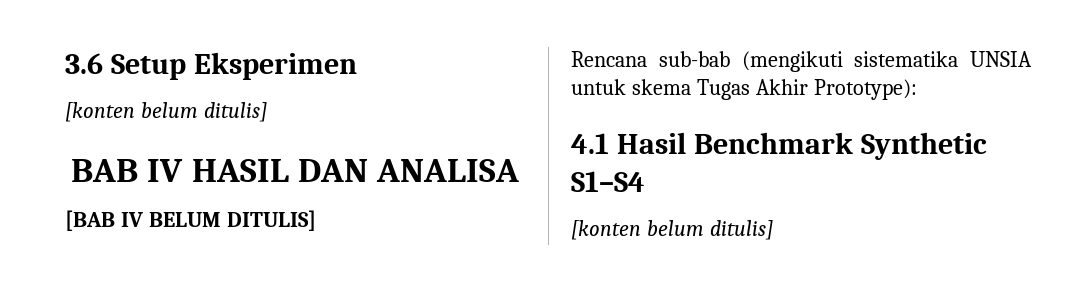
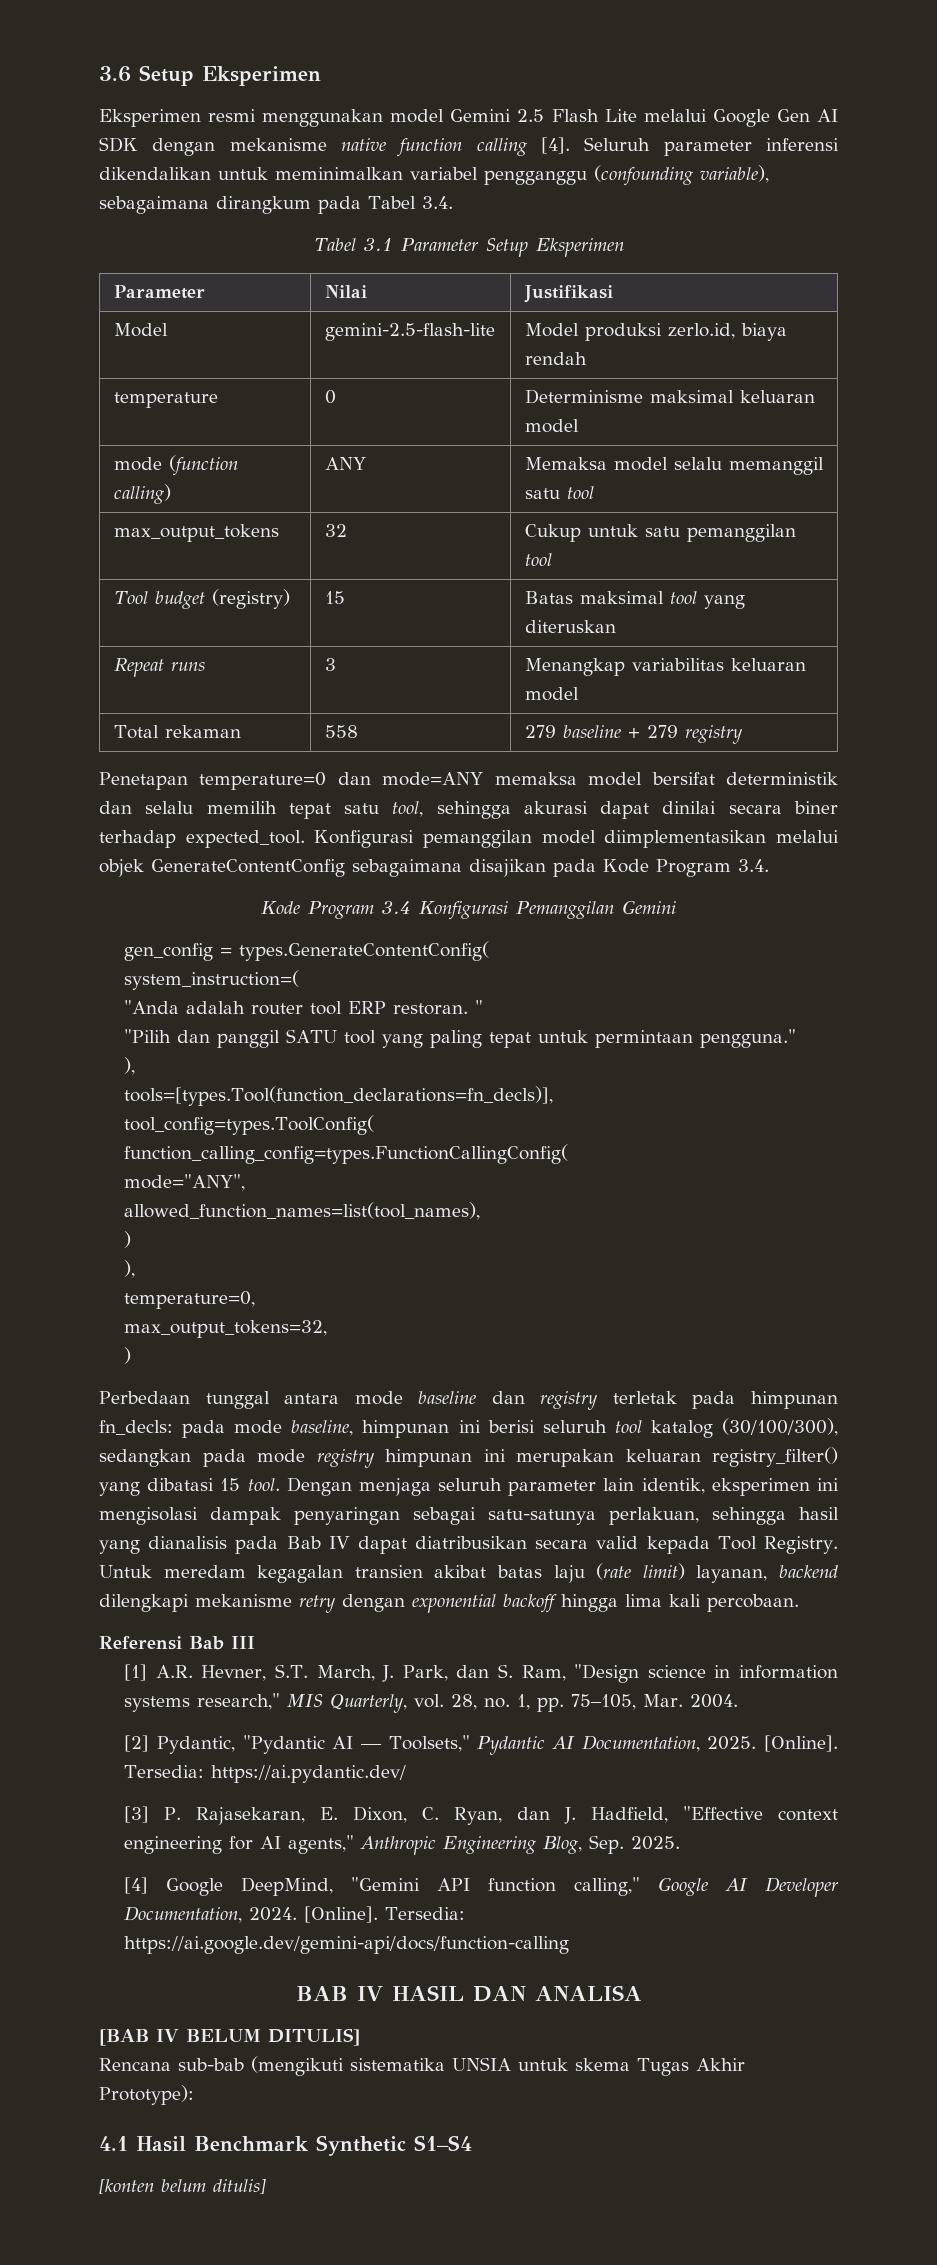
[65,102,267,122] [konten belum ditulis] -> [99,109,838,127] [99,137,839,157] [99,165,769,186] [99,196,453,214] [313,238,624,257] [113,285,205,299] [324,285,367,298] [523,285,613,303] [113,323,168,337] [324,323,495,341] [524,323,787,341] [524,352,587,365] [113,392,218,408] [324,390,336,404] [524,389,815,404] [524,419,579,433] [113,455,238,476] [113,484,171,504] [324,457,366,470] [524,457,824,475] [524,486,594,499] [113,524,279,542] [324,524,347,537] [524,524,796,542] [524,553,552,566] [113,589,290,609] [324,591,345,604] [524,591,745,609] [524,620,616,633] [113,658,205,677] [324,658,336,671] [524,658,806,676] [524,687,579,701] [113,725,241,739] [324,725,358,738] [524,725,743,744] [99,772,839,790] [99,801,838,819] [99,830,840,848] [99,859,769,877] [261,900,676,920] [124,941,490,961] [124,970,300,990] [124,1000,484,1015] [124,1029,797,1048] [124,1057,136,1075] [124,1086,554,1106] [124,1115,375,1135] [124,1144,569,1164] [124,1174,246,1191] [124,1202,481,1220] [124,1231,132,1248] [124,1260,136,1278] [124,1291,256,1309] [124,1320,328,1338] [124,1347,132,1364] [99,1391,838,1410] [99,1418,839,1438] [99,1447,838,1468] [99,1477,839,1496] [99,1507,839,1525] [99,1536,839,1554] [99,1563,839,1583] [99,1594,799,1613] [99,1636,255,1650] [124,1664,838,1683] [124,1693,739,1713] [124,1735,838,1755] [124,1765,407,1783] [124,1806,838,1825] [124,1835,681,1855] [124,1877,839,1897] [124,1906,466,1923] [124,1936,570,1954] Eksperimen resmi menggunakan model Gemini 2.5 Flash Lite melalui Google Gen AI SDK dengan mekanisme native function calling [4]. Seluruh parameter inferensi dikendalikan untuk meminimalkan variabel pengganggu (confounding variable), sebagaimana dirangkum pada Tabel 3.4. // Tabel 3.1 Parameter Setup Eksperimen // Parameter | Nilai | Justifikasi // Model | gemini-2.5-flash-lite | Model produksi zerlo.id, biaya rendah // temperature | 0 | Determinisme maksimal keluaran model // mode (function calling) | ANY | Memaksa model selalu memanggil satu tool // max_output_tokens | 32 | Cukup untuk satu pemanggilan tool // Tool budget (registry) | 15 | Batas maksimal tool yang diteruskan // Repeat runs | 3 | Menangkap variabilitas keluaran model // Total rekaman | 558 | 279 baseline + 279 registry // Penetapan temperature=0 dan mode=ANY memaksa model bersifat deterministik dan selalu memilih tepat satu tool, sehingga akurasi dapat dinilai secara biner terhadap expected_tool. Konfigurasi pemanggilan model diimplementasikan melalui objek GenerateContentConfig sebagaimana disajikan pada Kode Program 3.4. // Kode Program 3.4 Konfigurasi Pemanggilan Gemini // gen_config = types.GenerateContentConfig( // system_instruction=( // "Anda adalah router tool ERP restoran. " // "Pilih dan panggil SATU tool yang paling tepat untuk permintaan pengguna." // ), // tools=[types.Tool(function_declarations=fn_decls)], // tool_config=types.ToolConfig( // function_calling_config=types.FunctionCallingConfig( // mode="ANY", // allowed_function_names=list(tool_names), // ) // ), // temperature=0, // max_output_tokens=32, // ) // Perbedaan tunggal antara mode baseline dan registry terletak pada himpunan fn_decls: pada mode baseline, himpunan ini berisi seluruh tool katalog (30/100/300), sedangkan pada mode registry himpunan ini merupakan keluaran registry_filter() yang dibatasi 15 tool. Dengan menjaga seluruh parameter lain identik, eksperimen ini mengisolasi dampak penyaringan sebagai satu-satunya perlakuan, sehingga hasil yang dianalisis pada Bab IV dapat diatribusikan secara valid kepada Tool Registry. Untuk meredam kegagalan transien akibat batas laju (rate limit) layanan, backend dilengkapi mekanisme retry dengan exponential backoff hingga lima kali percobaan. // Referensi Bab III // [1] A.R. Hevner, S.T. March, J. Park, dan S. Ram, "Design science in information systems research," MIS Quarterly, vol. 28, no. 1, pp. 75–105, Mar. 2004. // [2] Pydantic, "Pydantic AI — Toolsets," Pydantic AI Documentation, 2025. [Online]. Tersedia: https://ai.pydantic.dev/ // [3] P. Rajasekaran, E. Dixon, C. Ryan, dan J. Hadfield, "Effective context engineering for AI agents," Anthropic Engineering Blog, Sep. 2025. // [4] Google DeepMind, "Gemini API function calling," Google AI Developer Documentation, 2024. [Online]. Tersedia: https://ai.google.dev/gemini-api/docs/function-calling

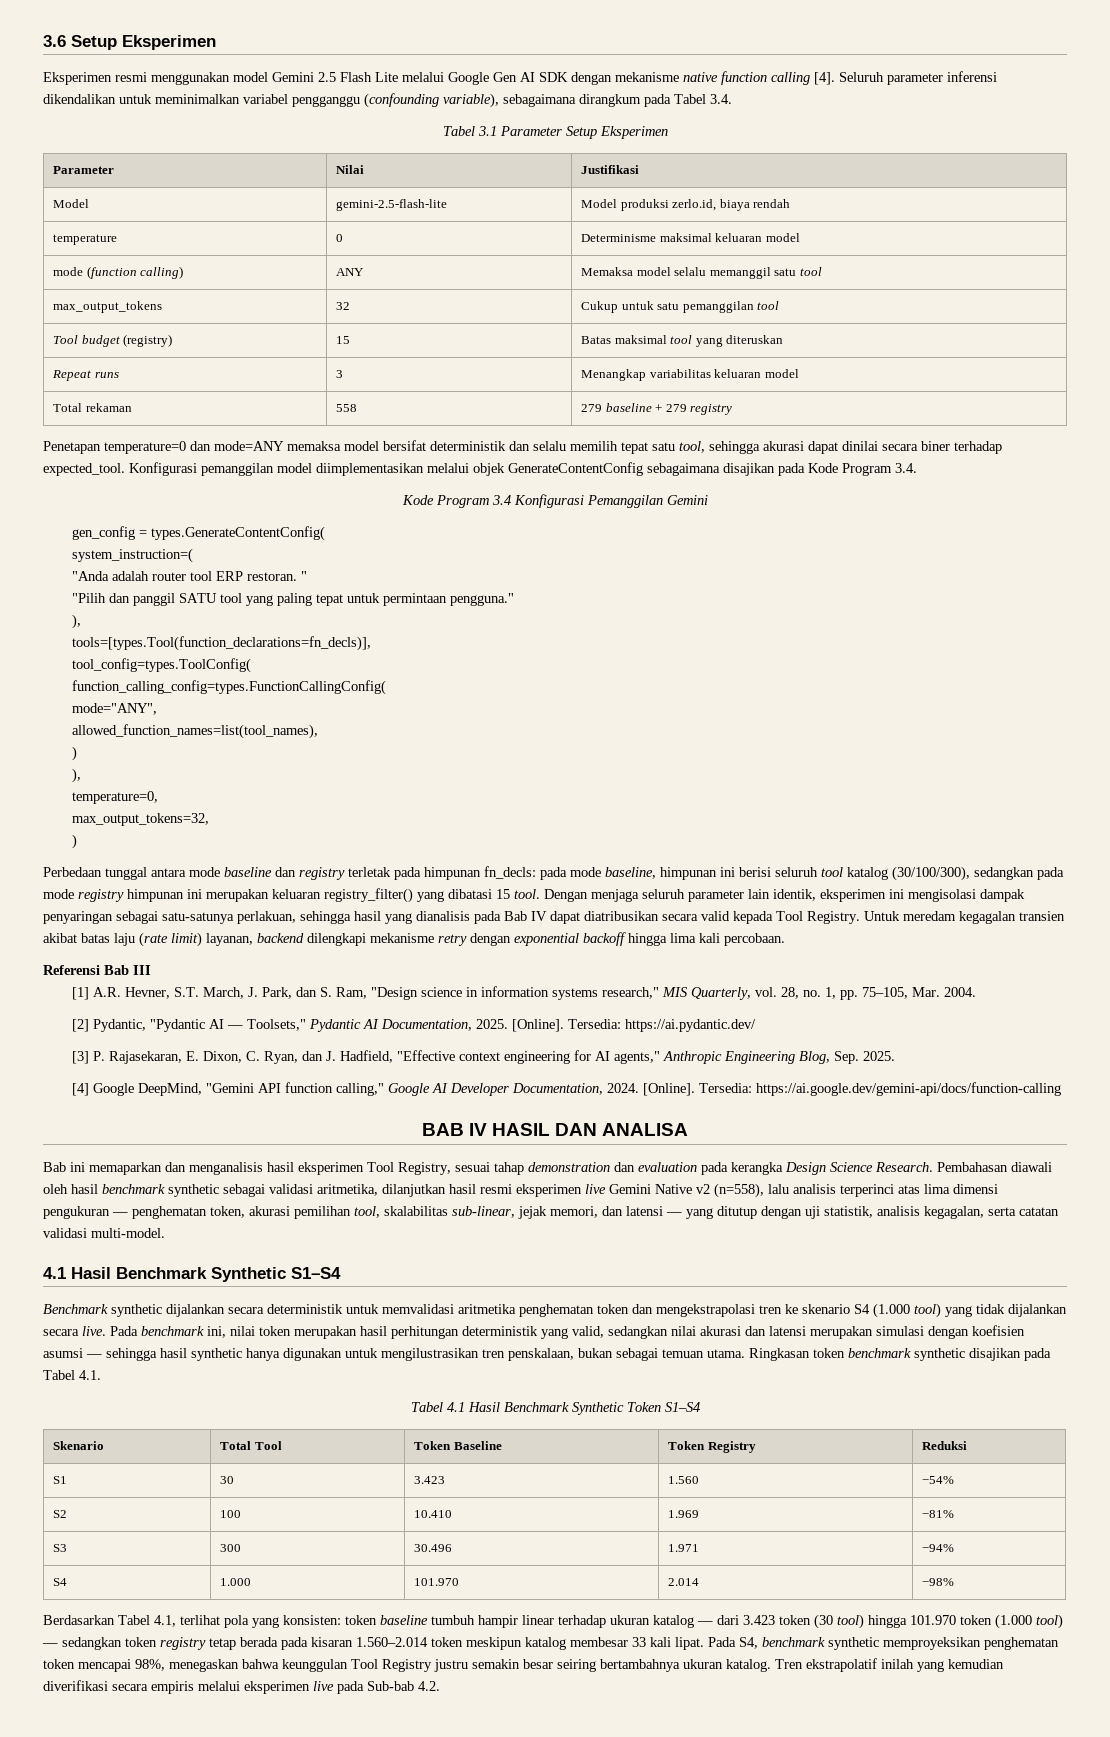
[99,2028,360,2046] [99,2056,745,2076] [99,2085,194,2105] [BAB IV BELUM DITULIS] // Rencana sub-bab (mengikuti sistematika UNSIA untuk skema Tugas Akhir Prototype): -> [43,1162,1052,1175] [43,1183,998,1198] [43,1206,1059,1219] [43,1228,165,1238] Bab ini memaparkan dan menganalisis hasil eksperimen Tool Registry, sesuai tahap demonstration dan evaluation pada kerangka Design Science Research. Pembahasan diawali oleh hasil benchmark synthetic sebagai validasi aritmetika, dilanjutkan hasil resmi eksperimen live Gemini Native v2 (n=558), lalu analisis terperinci atas lima dimensi pengukuran — penghematan token, akurasi pemilihan tool, skalabilitas sub-linear, jejak memori, dan latensi — yang ditutup dengan uji statistik, analisis kegagalan, serta catatan validasi multi-model.
[99,2178,266,2194] [konten belum ditulis] -> [43,1303,1067,1318] [43,1325,1025,1339] [43,1348,1051,1361] [43,1370,101,1380] [410,1402,700,1415] [53,1441,105,1450] [220,1441,282,1450] [414,1441,502,1450] [668,1441,756,1453] [922,1441,968,1450] [53,1476,68,1484] [220,1476,235,1484] [414,1476,446,1484] [668,1476,700,1484] [922,1476,955,1484] [53,1510,68,1518] [220,1510,242,1518] [414,1510,453,1518] [668,1510,700,1518] [922,1510,955,1518] [53,1544,68,1552] [220,1544,242,1552] [414,1544,453,1552] [668,1544,700,1552] [922,1544,955,1552] [53,1578,68,1586] [220,1578,252,1586] [414,1578,460,1586] [668,1578,700,1586] [922,1578,955,1586] [43,1614,1063,1629] [42,1637,1059,1650] [43,1658,1004,1672] [43,1680,440,1694] Benchmark synthetic dijalankan secara deterministik untuk memvalidasi aritmetika penghematan token dan mengekstrapolasi tren ke skenario S4 (1.000 tool) yang tidak dijalankan secara live. Pada benchmark ini, nilai token merupakan hasil perhitungan deterministik yang valid, sedangkan nilai akurasi dan latensi merupakan simulasi dengan koefisien asumsi — sehingga hasil synthetic hanya digunakan untuk mengilustrasikan tren penskalaan, bukan sebagai temuan utama. Ringkasan token benchmark synthetic disajikan pada Tabel 4.1. // Tabel 4.1 Hasil Benchmark Synthetic Token S1–S4 // Skenario | Total Tool | Token Baseline | Token Registry | Reduksi // S1 | 30 | 3.423 | 1.560 | −54% // S2 | 100 | 10.410 | 1.969 | −81% // S3 | 300 | 30.496 | 1.971 | −94% // S4 | 1.000 | 101.970 | 2.014 | −98% // Berdasarkan Tabel 4.1, terlihat pola yang konsisten: token baseline tumbuh hampir linear terhadap ukuran katalog — dari 3.423 token (30 tool) hingga 101.970 token (1.000 tool) — sedangkan token registry tetap berada pada kisaran 1.560–2.014 token meskipun katalog membesar 33 kali lipat. Pada S4, benchmark synthetic memproyeksikan penghematan token mencapai 98%, menegaskan bahwa keunggulan Tool Registry justru semakin besar seiring bertambahnya ukuran katalog. Tren ekstrapolatif inilah yang kemudian diverifikasi secara empiris melalui eksperimen live pada Sub-bab 4.2.

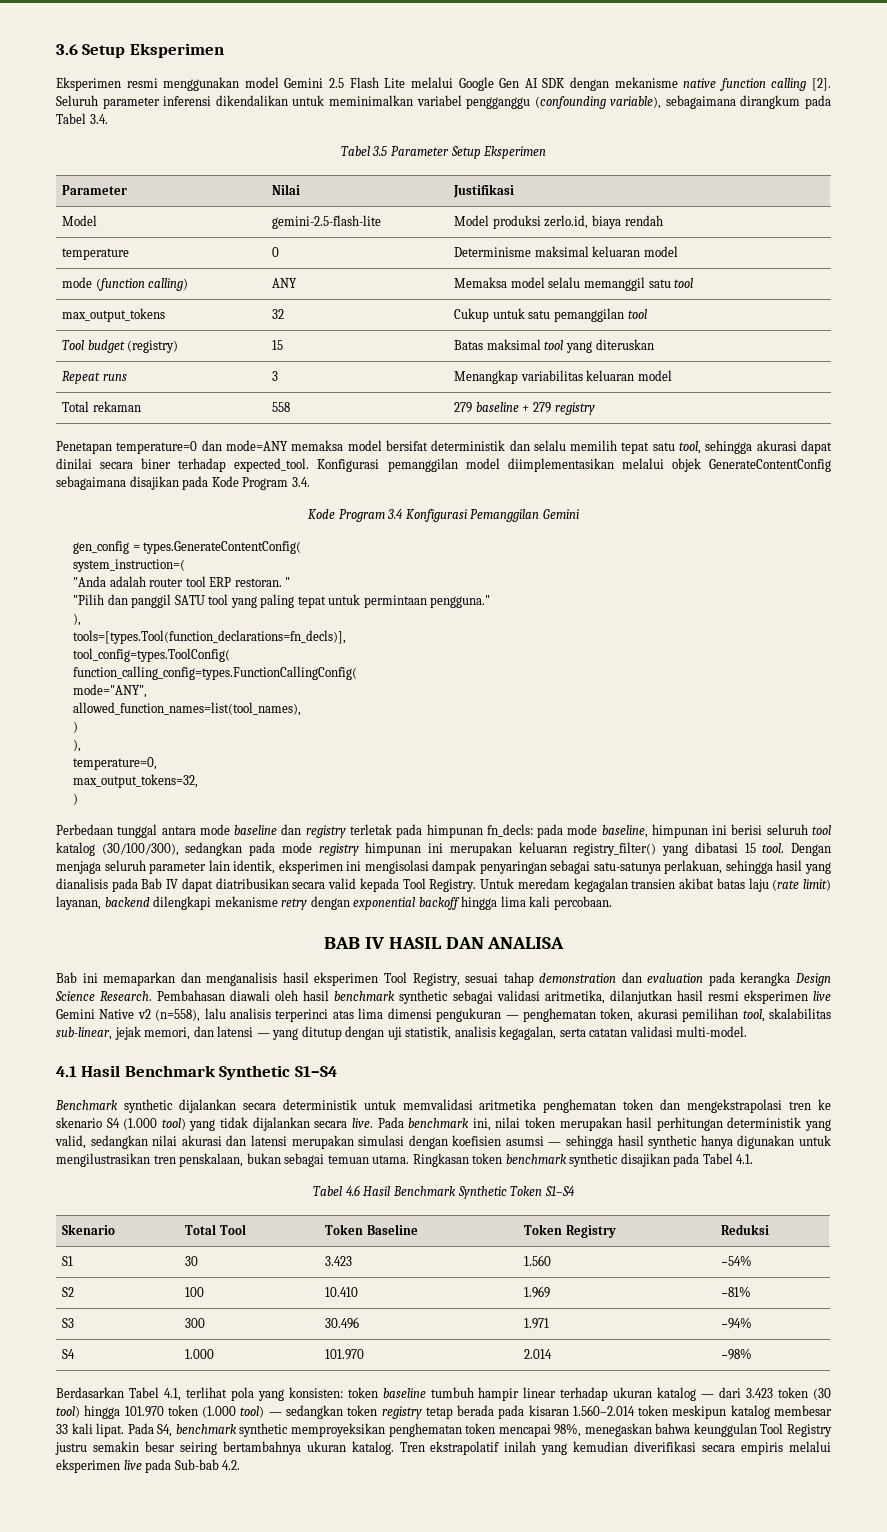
[814,72,835,85] [4]. -> [811,78,831,91] [2].
[477,126,497,136] 3.1 -> [372,146,388,156] 3.5
[43,965,151,975] [71,986,976,1000] [71,1019,756,1032] [71,1050,895,1064] [71,1082,1061,1096] // Referensi Bab III // [1] A.R. Hevner, S.T. March, J. Park, dan S. Ram, "Design science in information systems research," MIS Quarterly, vol. 28, no. 1, pp. 75–105, Mar. 2004. // [2] Pydantic, "Pydantic AI — Toolsets," Pydantic AI Documentation, 2025. [Online]. Tersedia: https://ai.pydantic.dev/ // [3] P. Rajasekaran, E. Dixon, C. Ryan, dan J. Hadfield, "Effective context engineering for AI agents," Anthropic Engineering Blog, Sep. 2025. // [4] Google DeepMind, "Gemini API function calling," Google AI Developer Documentation, 2024. [Online]. Tersedia: https://ai.google.dev/gemini-api/docs/function-calling -> (612, 903) none
[446,1402,465,1412] 4.1 -> [345,1185,360,1196] 4.6

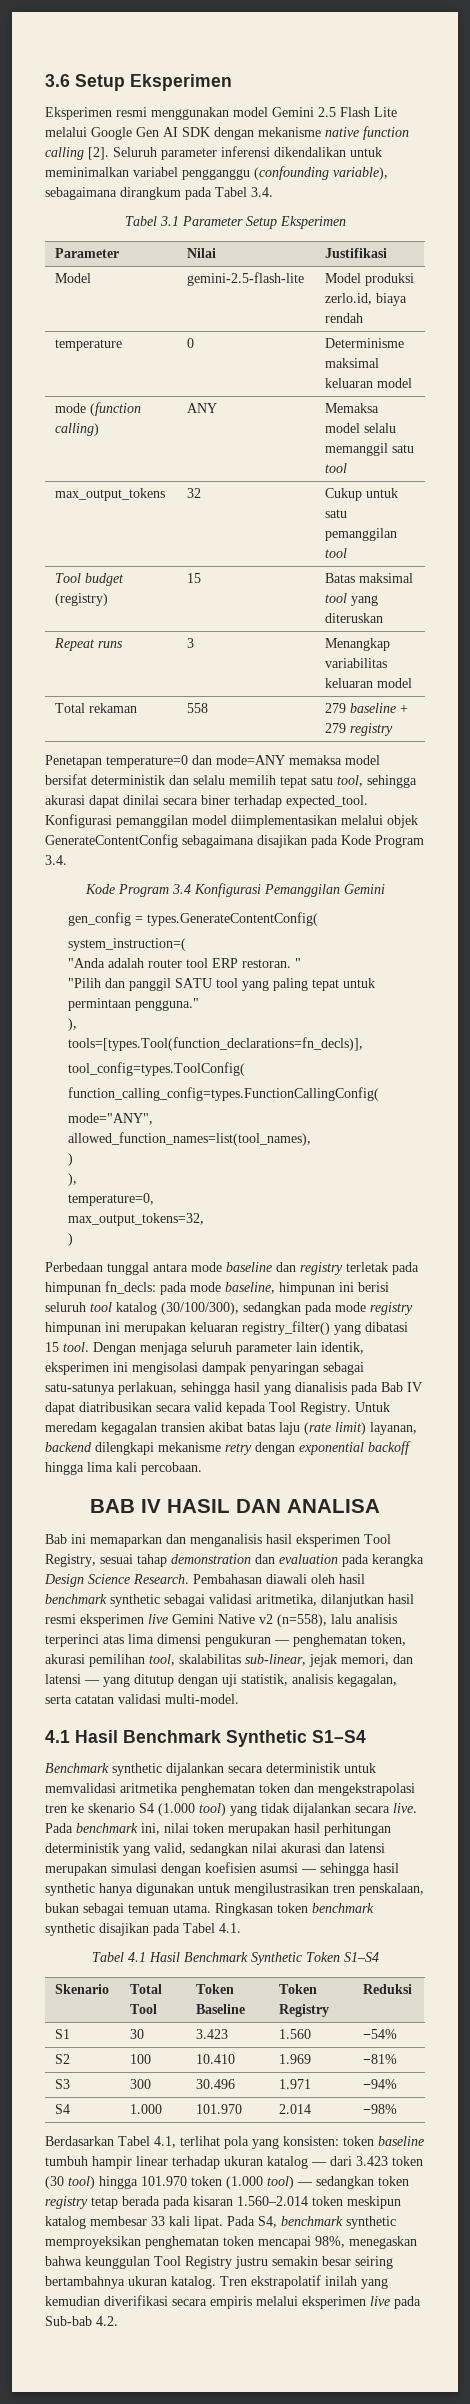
[372,146,388,156] 3.5 -> [159,216,179,226] 3.1
[345,1185,360,1196] 4.6 -> [127,1952,146,1962] 4.1

